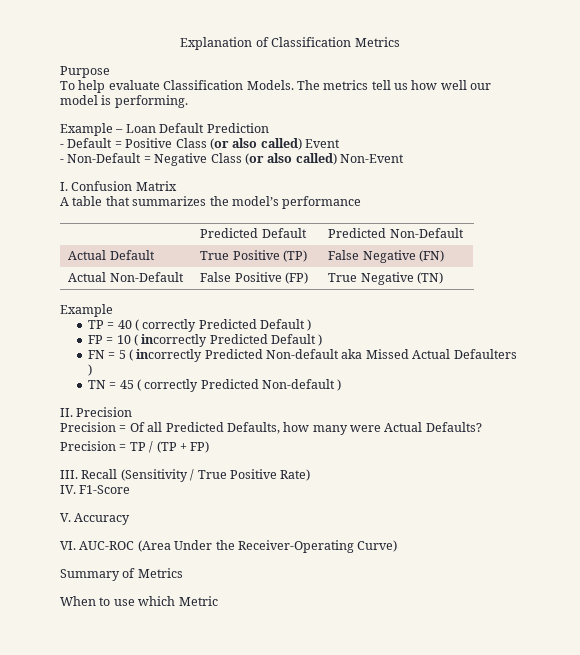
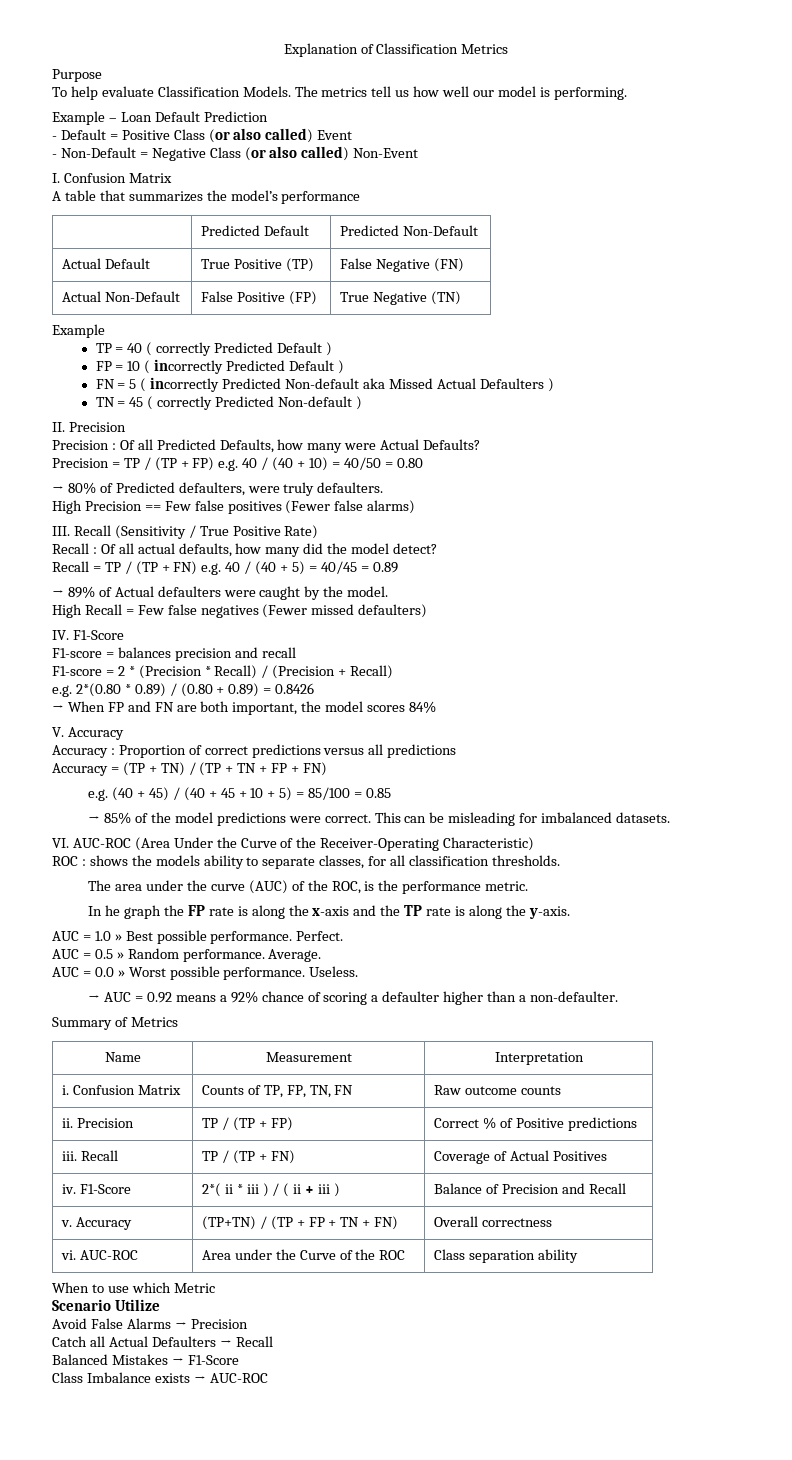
[119,425,127,432] = -> [111,443,116,450] :
(210, 447) none -> [218,457,423,471] [52,482,384,496] [52,500,416,514] e.g. 40 / (40 + 10) = 40/50 = 0.80 // → 80% of Predicted defaulters, were truly defaulters. // High Precision == Few false positives (Fewer false alarms)
[60,485,131,494] [60,513,131,525] IV. F1-Score // V. Accuracy -> [52,543,438,557] [52,561,398,575] [52,586,389,600] [52,604,428,618] [52,630,124,640] [52,647,296,661] [52,665,394,679] [52,683,315,697] [52,701,437,715] [52,727,124,740] [52,744,457,758] [52,762,327,776] [88,787,391,801] [88,812,671,826] Recall : Of all actual defaults, how many did the model detect? // Recall = TP / (TP + FN) e.g. 40 / (40 + 5) = 40/45 = 0.89 // → 89% of Actual defaulters were caught by the model. // High Recall = Few false negatives (Fewer missed defaulters) // IV. F1-Score // F1-score = balances precision and recall // F1-score = 2 * (Precision * Recall) / (Precision + Recall) // e.g. 2*(0.80 * 0.89) / (0.80 + 0.89) = 0.8426 // → When FP and FN are both important, the model scores 84% // V. Accuracy // Accuracy : Proportion of correct predictions versus all predictions // Accuracy = (TP + TN) / (TP + TN + FP + FN) // e.g. (40 + 45) / (40 + 45 + 10 + 5) = 85/100 = 0.85 // → 85% of the model predictions were correct. This can be misleading for imbalanced datasets.
[237,540,398,553] [60,568,183,581] Receiver-Operating Curve) // Summary of Metrics -> [240,837,535,851] [52,855,560,869] [88,880,529,894] [88,905,570,919] [52,930,344,944] [52,948,322,962] [52,966,359,980] [88,991,618,1005] [52,1017,178,1030] [104,1052,141,1062] [265,1052,352,1062] [494,1052,584,1065] [61,1085,181,1095] [201,1085,354,1098] [433,1085,561,1095] [61,1118,134,1128] [201,1117,293,1131] [433,1117,637,1131] [61,1150,118,1161] [201,1150,295,1164] [433,1150,607,1164] [61,1184,131,1194] [201,1183,341,1197] [433,1183,626,1194] [60,1217,132,1230] [201,1216,399,1230] [433,1216,552,1227] [60,1250,138,1260] [201,1249,406,1260] [433,1249,578,1263] Curve of the Receiver-Operating Characteristic) // ROC : shows the models ability to separate classes, for all classification thresholds. // The area under the curve (AUC) of the ROC, is the performance metric. // In he graph the FP rate is along the x-axis and the TP rate is along the y-axis. // AUC = 1.0 » Best possible performance. Perfect. // AUC = 0.5 » Random performance. Average. // AUC = 0.0 » Worst possible performance. Useless. // → AUC = 0.92 means a 92% chance of scoring a defaulter higher than a non-defaulter. // Summary of Metrics // Name | Measurement | Interpretation // i. Confusion Matrix | Counts of TP, FP, TN, FN | Raw outcome counts // ii. Precision | TP / (TP + FP) | Correct % of Positive predictions // iii. Recall | TP / (TP + FN) | Coverage of Actual Positives // iv. F1-Score | 2*( ii * iii ) / ( ii + iii ) | Balance of Precision and Recall // v. Accuracy | (TP+TN) / (TP + FP + TN + FN) | Overall correctness // vi. AUC-ROC | Area under the Curve of the ROC | Class separation ability
(218, 601) none -> [52,1299,160,1311] [52,1318,248,1329] [52,1336,273,1347] [52,1354,239,1365] [52,1372,268,1383] // Scenario Utilize // Avoid False Alarms → Precision // Catch all Actual Defaulters → Recall // Balanced Mistakes → F1-Score // Class Imbalance exists → AUC-ROC

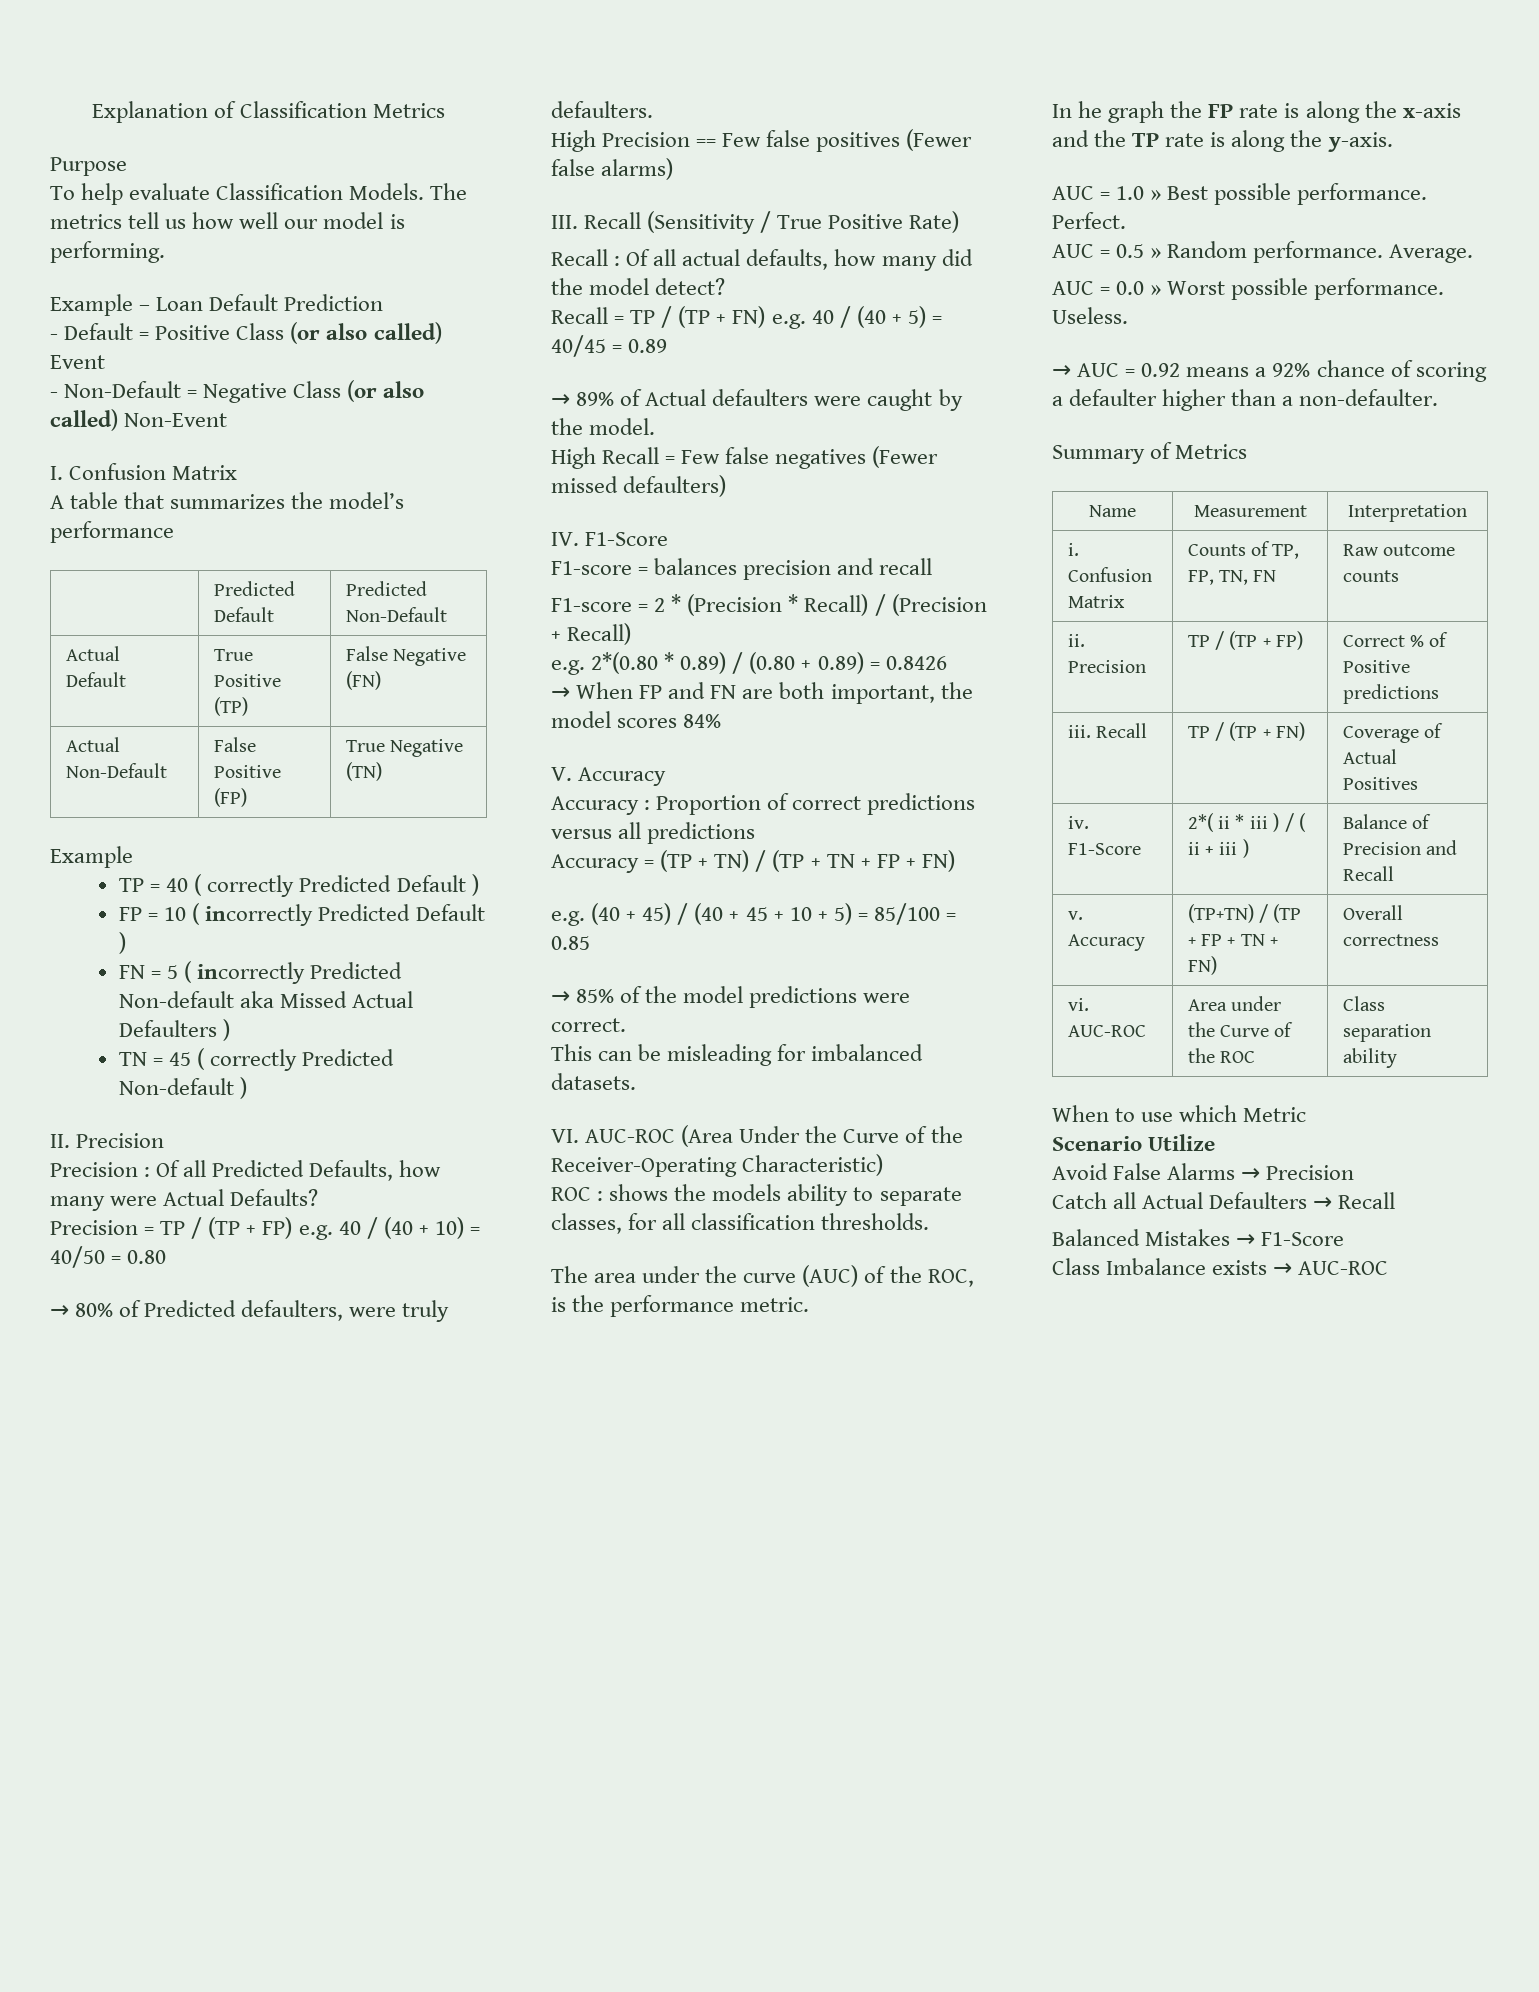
(371, 818) none -> (626, 1025) //

